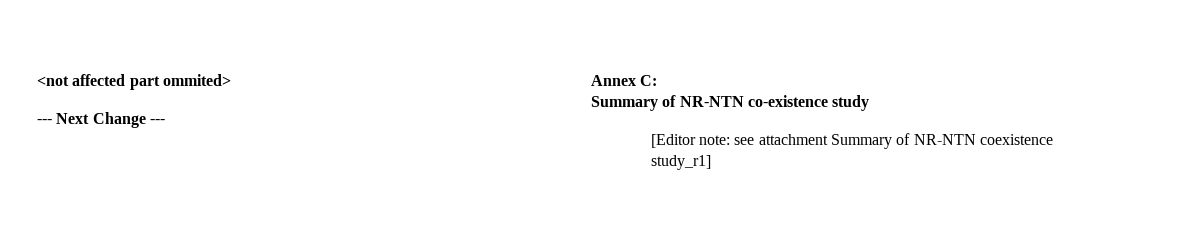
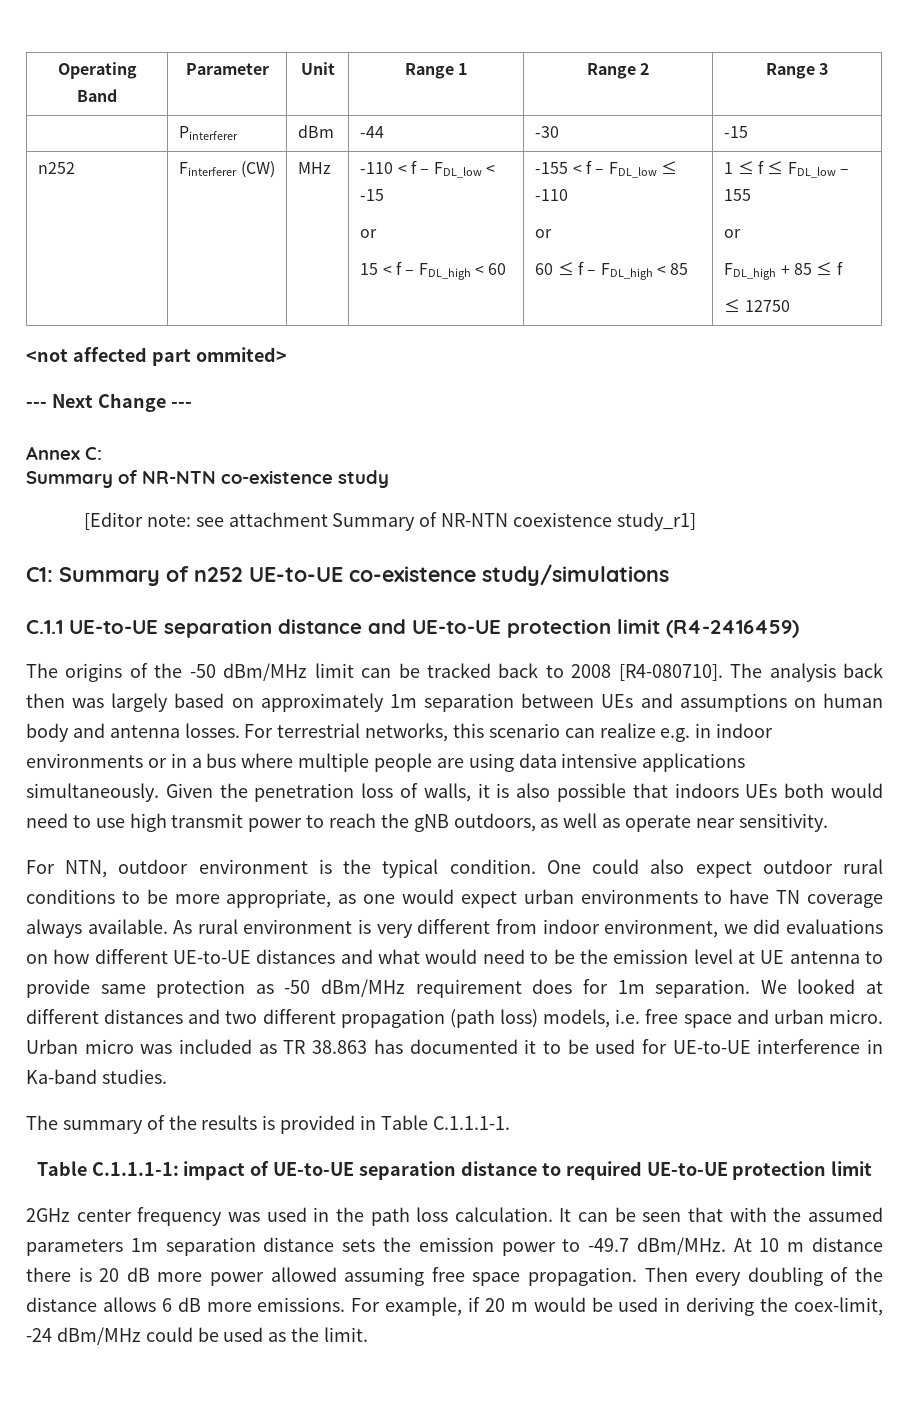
(37, 81) none -> [57,62,137,79] [77,89,117,102] [185,63,269,75] [300,62,335,75] [404,63,468,79] [586,63,650,79] [765,63,829,79] [179,126,239,140] [298,125,335,138] [360,126,385,138] [535,126,560,138] [724,126,749,138] [38,162,76,174] [179,161,275,178] [298,162,332,174] [360,160,495,178] [360,189,385,201] [360,229,378,238] [360,261,507,280] [535,160,677,178] [535,189,569,201] [535,229,553,238] [535,261,689,280] [724,160,849,178] [724,189,752,201] [724,229,742,238] [724,261,843,280] [724,299,790,313] Operating Band | Parameter | Unit | Range 1 | Range 2 | Range 3 // | Pinterferer | dBm | -44 | -30 | -15 // n252 | Finterferer (CW) | MHz | -110 < f – FDL_low < -15 // or // 15 < f – FDL_high < 60 | -155 < f – FDL_low ≤ -110 // or // 60 ≤ f – FDL_high < 85 | 1 ≤ f ≤ FDL_low – 155 // or // FDL_high + 85 ≤ f // ≤ 12750 //
(711, 162) none -> [26,564,669,586] [26,619,799,638] [26,663,883,682] [26,693,884,712] [26,723,774,742] [26,753,746,772] [26,783,883,802] [26,813,828,832] [26,859,884,878] [26,889,883,908] [26,919,884,938] [26,949,884,964] [26,979,884,998] [26,1009,883,1028] [26,1039,883,1054] [26,1069,167,1084] [26,1115,510,1134] [36,1161,873,1180] [26,1207,883,1226] [26,1237,884,1256] [26,1267,884,1286] [26,1297,883,1316] [26,1327,369,1345] // C1: Summary of n252 UE-to-UE co-existence study/simulations // C.1.1 UE-to-UE separation distance and UE-to-UE protection limit (R4-2416459) // The origins of the -50 dBm/MHz limit can be tracked back to 2008 [R4-080710]. The analysis back then was largely based on approximately 1m separation between UEs and assumptions on human body and antenna losses. For terrestrial networks, this scenario can realize e.g. in indoor environments or in a bus where multiple people are using data intensive applications simultaneously. Given the penetration loss of walls, it is also possible that indoors UEs both would need to use high transmit power to reach the gNB outdoors, as well as operate near sensitivity. // For NTN, outdoor environment is the typical condition. One could also expect outdoor rural conditions to be more appropriate, as one would expect urban environments to have TN coverage always available. As rural environment is very different from indoor environment, we did evaluations on how different UE-to-UE distances and what would need to be the emission level at UE antenna to provide same protection as -50 dBm/MHz requirement does for 1m separation. We looked at different distances and two different propagation (path loss) models, i.e. free space and urban micro. Urban micro was included as TR 38.863 has documented it to be used for UE-to-UE interference in Ka-band studies. // The summary of the results is provided in Table C.1.1.1-1. // Table C.1.1.1-1: impact of UE-to-UE separation distance to required UE-to-UE protection limit // 2GHz center frequency was used in the path loss calculation. It can be seen that with the assumed parameters 1m separation distance sets the emission power to -49.7 dBm/MHz. At 10 m distance there is 20 dB more power allowed assuming free space propagation. Then every doubling of the distance allows 6 dB more emissions. For example, if 20 m would be used in deriving the coex-limit, -24 dBm/MHz could be used as the limit.

